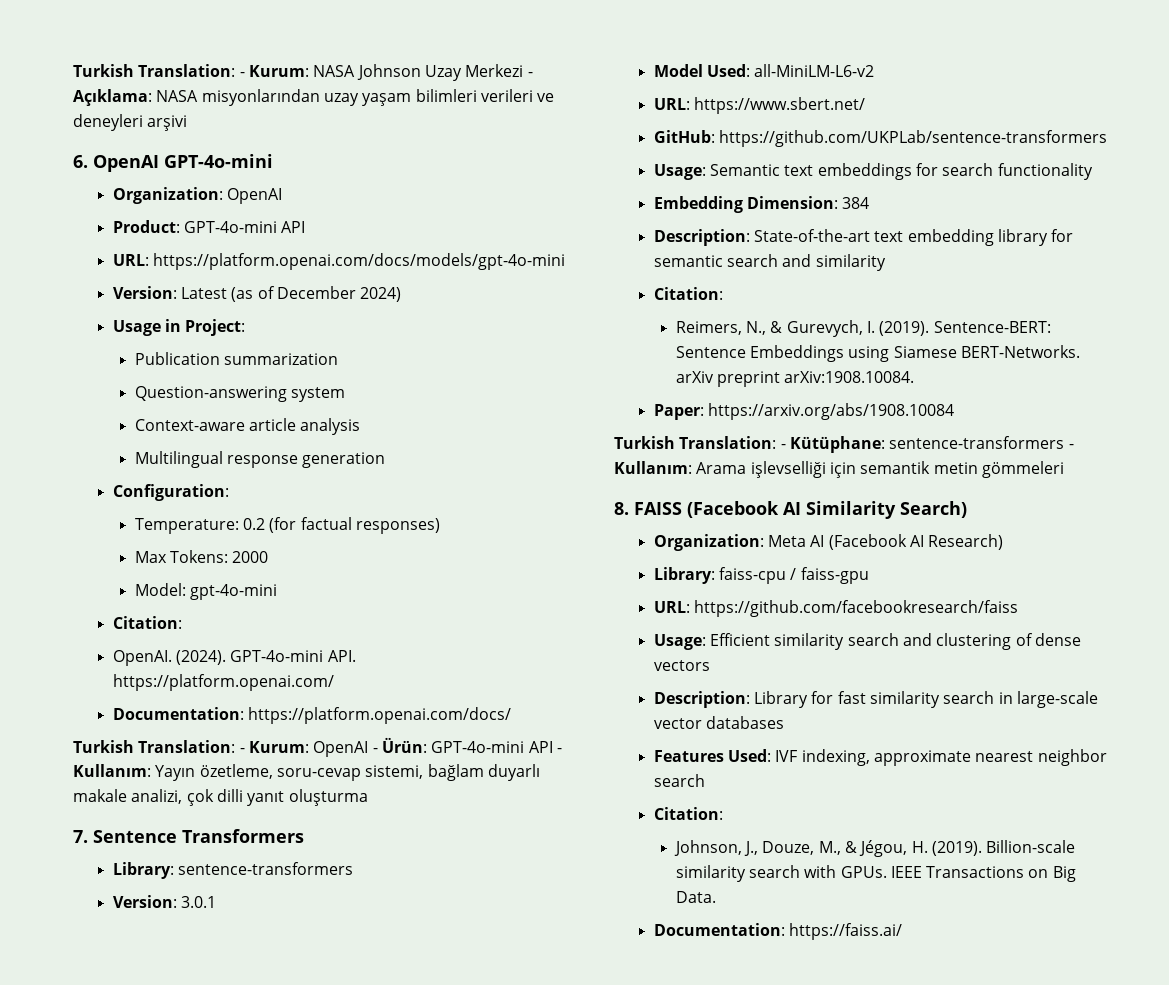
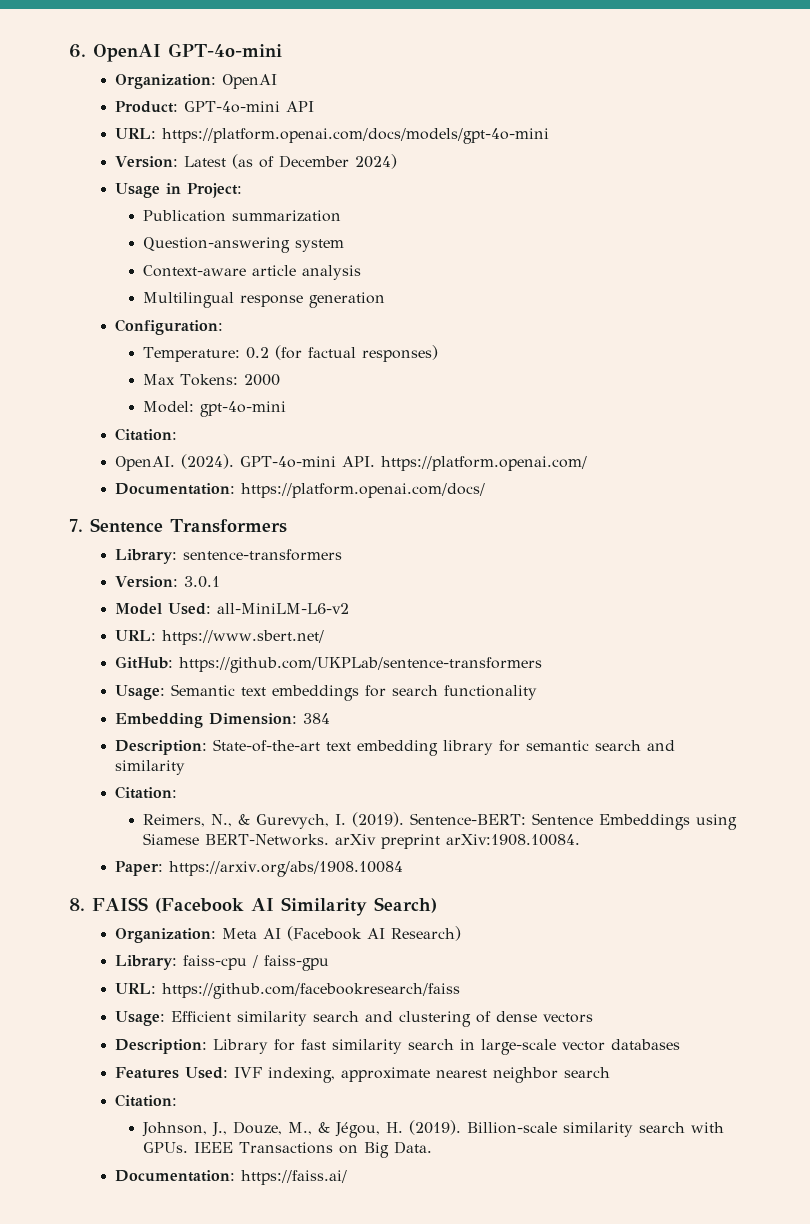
[73,64,533,81] [73,89,555,106] [73,114,188,131] Turkish Translation: - Kurum: NASA Johnson Uzay Merkezi - Açıklama: NASA misyonlarından uzay yaşam bilimleri verileri ve deneyleri arşivi // -> (69, 51) none
[73,737,562,757] [73,764,540,781] [73,789,368,806] // Turkish Translation: - Kurum: OpenAI - Ürün: GPT-4o-mini API - Kullanım: Yayın özetleme, soru-cevap sistemi, bağlam duyarlı makale analizi, çok dilli yanıt oluşturma -> (485, 490) none
[614,436,1074,453] [614,461,1064,478] // Turkish Translation: - Kütüphane: sentence-transformers - Kullanım: Arama işlevselliği için semantik metin gömmeleri -> (403, 869) none

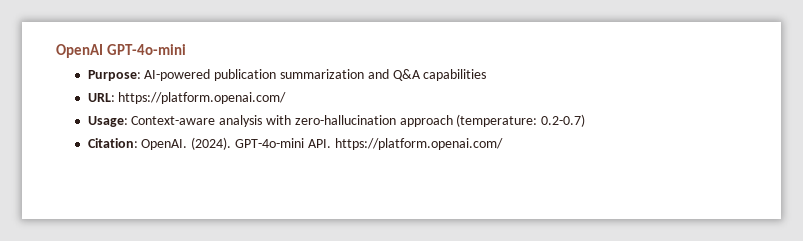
[69,44,86,58] 6. -> (56, 51) none
[114,74,277,89] [114,101,314,113] [114,128,549,144] [114,154,397,169] [114,183,242,198] [143,210,342,222] [143,237,345,253] [143,265,362,280] [143,292,386,308] [114,319,223,335] [143,345,439,362] [143,374,281,386] [143,401,287,417] [114,428,177,441] Organization: OpenAI // Product: GPT-4o-mini API // URL: https://platform.openai.com/docs/models/gpt-4o-mini // Version: Latest (as of December 2024) // Usage in Project: // Publication summarization // Question-answering system // Context-aware article analysis // Multilingual response generation // Configuration: // Temperature: 0.2 (for factual responses) // Max Tokens: 2000 // Model: gpt-4o-mini // Citation: // -> [87,69,487,81] [87,92,287,104] [87,114,586,127] [87,138,138,148] Purpose: AI-powered publication summarization and Q&A capabilities // URL: https://platform.openai.com/ // Usage: Context-aware analysis with zero-hallucination approach (temperature: 0.2-0.7) // Citation:
[114,483,485,498] [69,518,287,533] [114,549,342,564] [114,576,220,588] [114,603,349,615] [114,630,324,645] [114,656,542,673] [114,684,537,701] [114,713,330,728] [114,739,675,756] [114,760,185,775] [114,786,177,799] [143,812,738,830] [143,833,581,849] [114,861,403,877] [69,897,437,916] [114,926,461,943] [114,955,329,971] [114,983,460,999] [114,1011,593,1027] [114,1039,680,1055] [114,1067,610,1083] [114,1094,177,1107] [142,1120,725,1138] [143,1141,433,1158] [114,1170,347,1185] // Documentation: https://platform.openai.com/docs/ // 7. Sentence Transformers // Library: sentence-transformers // Version: 3.0.1 // Model Used: all-MiniLM-L6-v2 // URL: https://www.sbert.net/ // GitHub: https://github.com/UKPLab/sentence-transformers // Usage: Semantic text embeddings for search functionality // Embedding Dimension: 384 // Description: State-of-the-art text embedding library for semantic search and similarity // Citation: // Reimers, N., & Gurevych, I. (2019). Sentence-BERT: Sentence Embeddings using Siamese BERT-Networks. arXiv preprint arXiv:1908.10084. // Paper: https://arxiv.org/abs/1908.10084 // 8. FAISS (Facebook AI Similarity Search) // Organization: Meta AI (Facebook AI Research) // Library: faiss-cpu / faiss-gpu // URL: https://github.com/facebookresearch/faiss // Usage: Efficient similarity search and clustering of dense vectors // Description: Library for fast similarity search in large-scale vector databases // Features Used: IVF indexing, approximate nearest neighbor search // Citation: // Johnson, J., Douze, M., & Jégou, H. (2019). Billion-scale similarity search with GPUs. IEEE Transactions on Big Data. // Documentation: https://faiss.ai/ -> (503, 144) none

